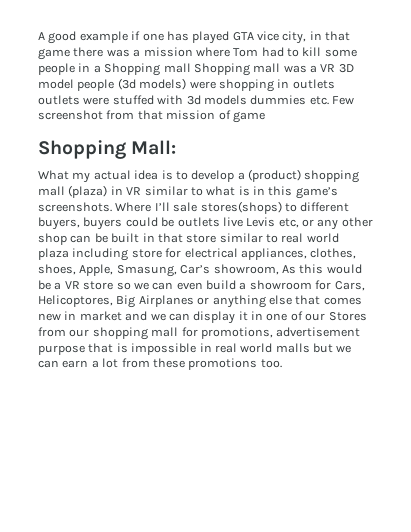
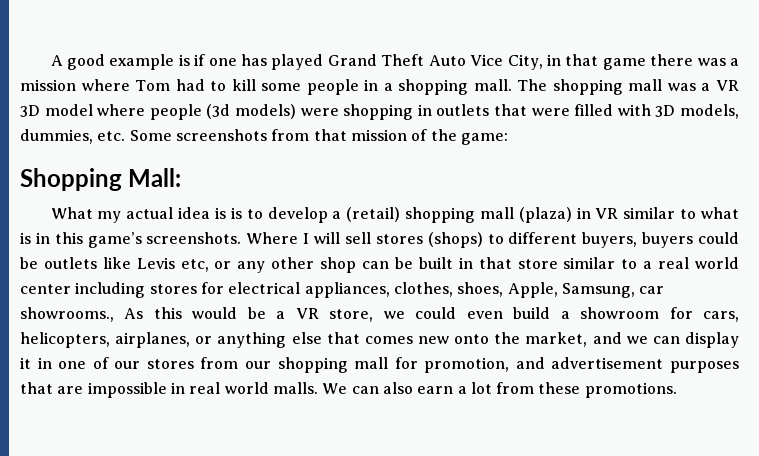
(128, 37) none -> [178,54,190,66] is
[232,31,307,44] GTA vice city, -> [327,54,543,70] Grand Theft Auto Vice City,
[104,63,250,76] Shopping mall Shopping -> [398,79,623,95] shopping mall. The shopping
(74, 84) none -> [97,104,146,116] where
[38,95,354,105] [38,110,103,120] outlets were stuffed with 3d models dummies etc. Few screenshot -> [494,104,740,119] [20,129,267,144] that were filled with 3D models, dummies, etc. Some screenshots
[232,111,265,123] game -> [430,129,508,145] the game:
(173, 175) none -> [230,207,242,219] is
[248,169,301,182] (product) -> [346,207,401,222] (retail)
[154,201,282,214] I’ll sale stores(shops) -> [303,232,483,248] I will sell stores (shops)
[222,217,243,227] live -> [102,257,131,269] like
[281,233,339,243] [38,248,162,261] real world plaza including store -> [643,257,740,269] [20,282,197,298] a real world center including stores
[116,264,279,277] Smasung, Car’s showroom, -> [561,283,665,298] [20,307,114,322] Samsung, car showrooms.,
[83,281,174,290] store so we can -> [329,307,457,322] store, we could
[334,281,365,291] [38,295,194,308] Cars, Helicoptores, Big Airplanes -> [703,311,740,322] [20,332,191,348] cars, helicopters, airplanes,
[64,311,122,321] in market -> [454,332,588,347] onto the market,
[328,312,367,321] Stores -> [146,359,194,369] stores
[200,327,361,339] [38,343,352,355] [38,360,59,368] promotions, advertisement purpose that is impossible in real world malls but we can -> [424,357,739,373] [20,382,413,398] promotion, and advertisement purposes that are impossible in real world malls. We can also
[188,358,282,370] promotions too. -> [584,382,677,398] promotions.

